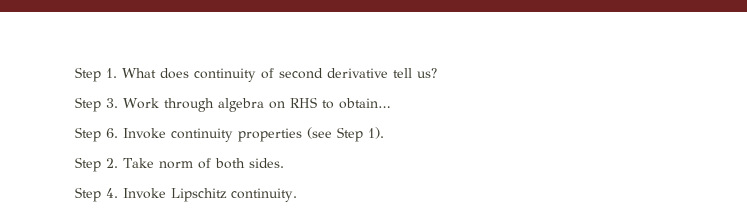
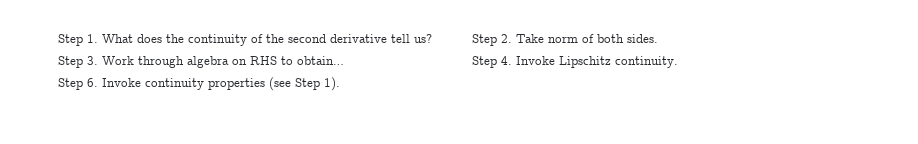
(189, 73) none -> [166,34,184,43] the
(274, 73) none -> [266,34,284,43] the

